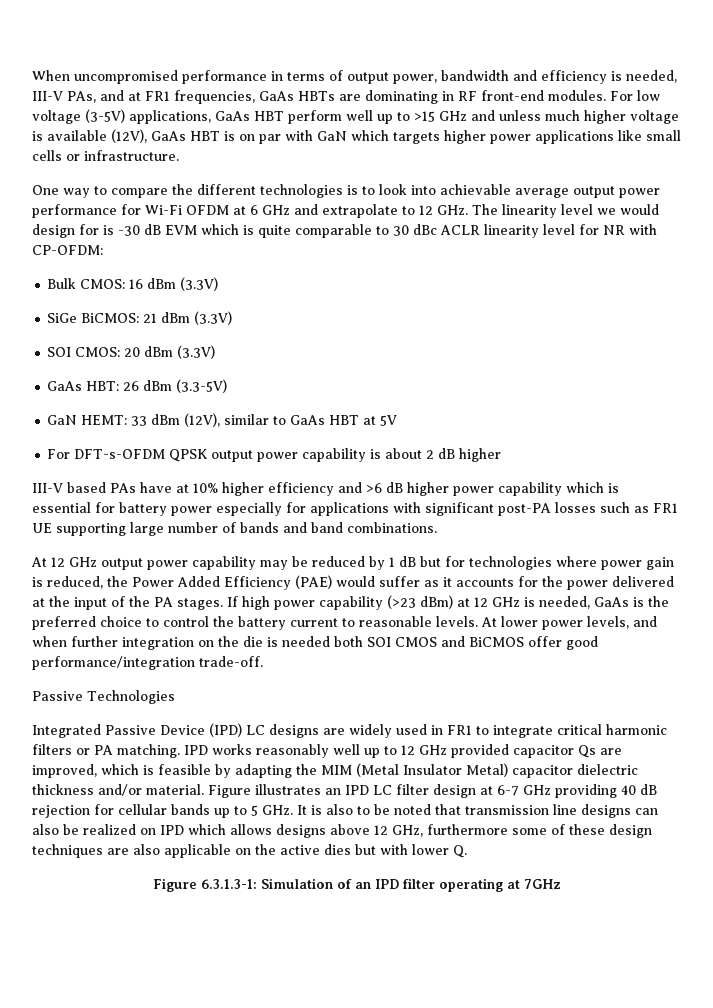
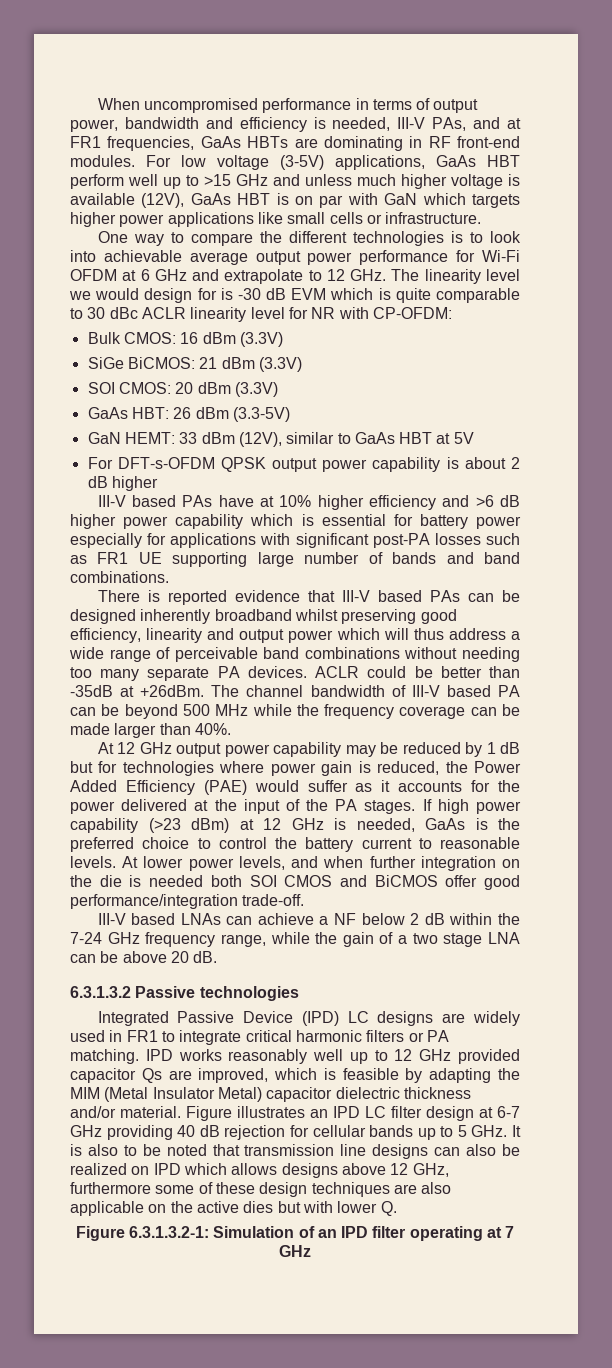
(437, 527) none -> [97,590,520,605] [70,609,457,624] [70,628,520,643] [69,647,520,662] [70,666,520,681] [70,685,520,697] [70,704,520,719] [70,723,231,738] // There is reported evidence that III-V based PAs can be designed inherently broadband whilst preserving good efficiency, linearity and output power which will thus address a wide range of perceivable band combinations without needing too many separate PA devices. ACLR could be better than -35dB at +26dBm. The channel bandwidth of III-V based PA can be beyond 500 MHz while the frequency coverage can be made larger than 40%.
[32,690,175,704] Passive Technologies -> [97,913,520,925] [70,932,520,947] [70,951,218,963] [70,986,299,1001] III-V based LNAs can achieve a NF below 2 dB within the 7-24 GHz frequency range, while the gain of a two stage LNA can be above 20 dB. // 6.3.1.3.2 Passive technologies
[200,879,257,889] 6.3.1.3-1: -> [128,1226,209,1238] 6.3.1.3.2-1:
[523,879,561,889] 7GHz -> [505,1226,515,1238] [279,1245,311,1257] 7 GHz

